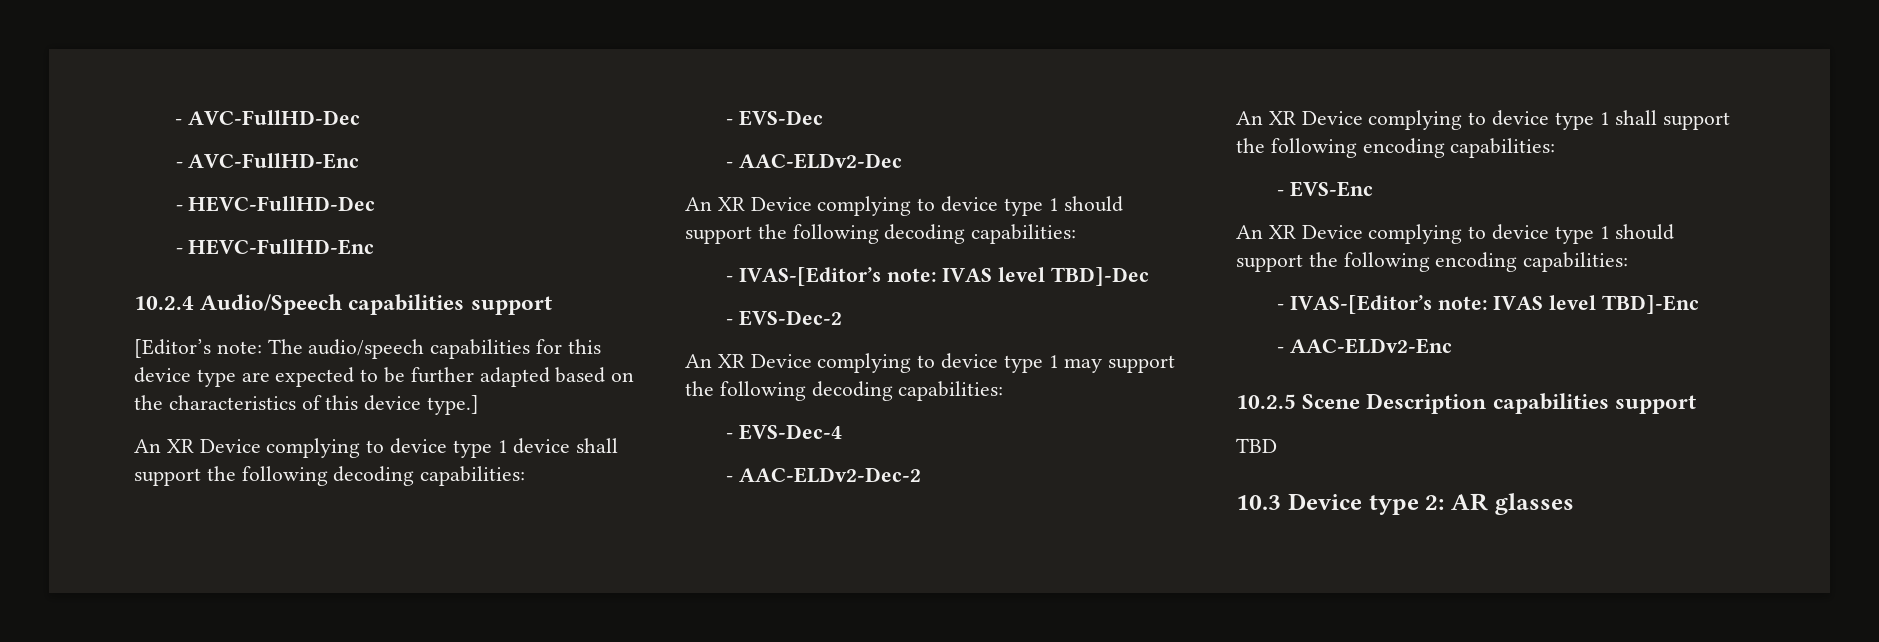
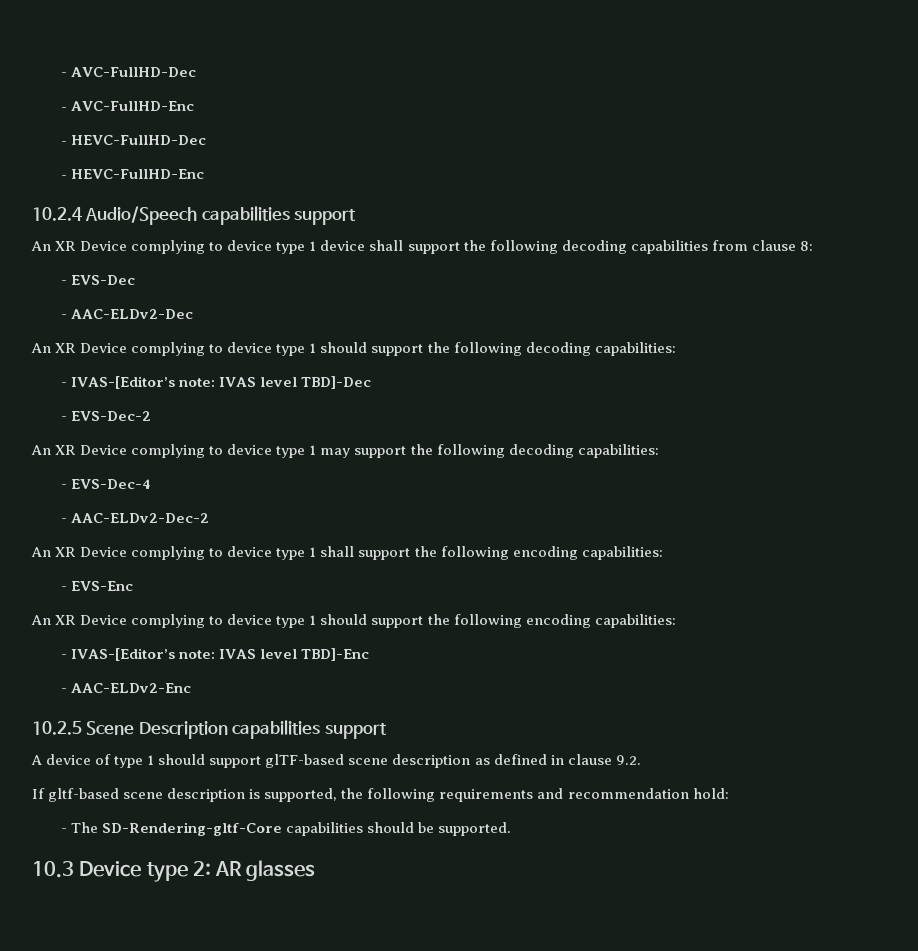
[134,339,601,359] [134,367,635,387] [134,395,480,415] // [Editor’s note: The audio/speech capabilities for this device type are expected to be further adapted based on the characteristics of this device type.] -> (357, 217) none
[420,466,526,486] capabilities: -> [630,240,813,254] capabilities from clause 8:
[1236,438,1277,453] TBD -> [31,754,641,768] [32,788,729,802] [60,822,512,836] A device of type 1 should support glTF-based scene description as defined in clause 9.2. // If gltf-based scene description is supported, the following requirements and recommendation hold: // - The SD-Rendering-gltf-Core capabilities should be supported.

